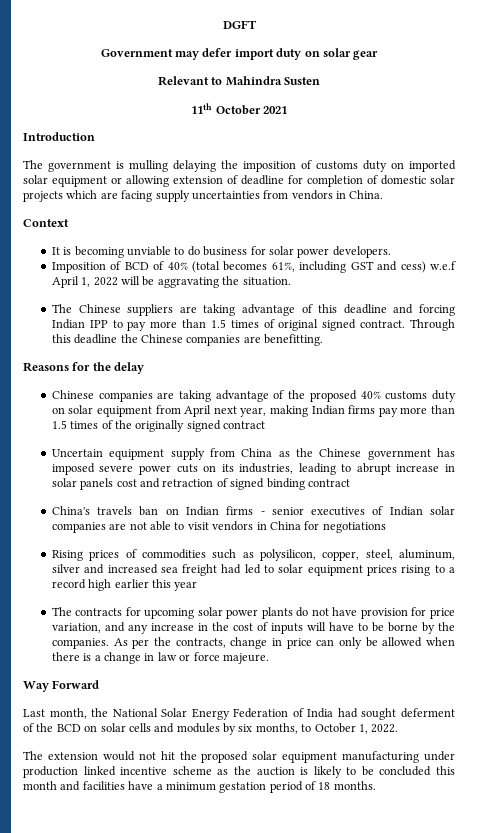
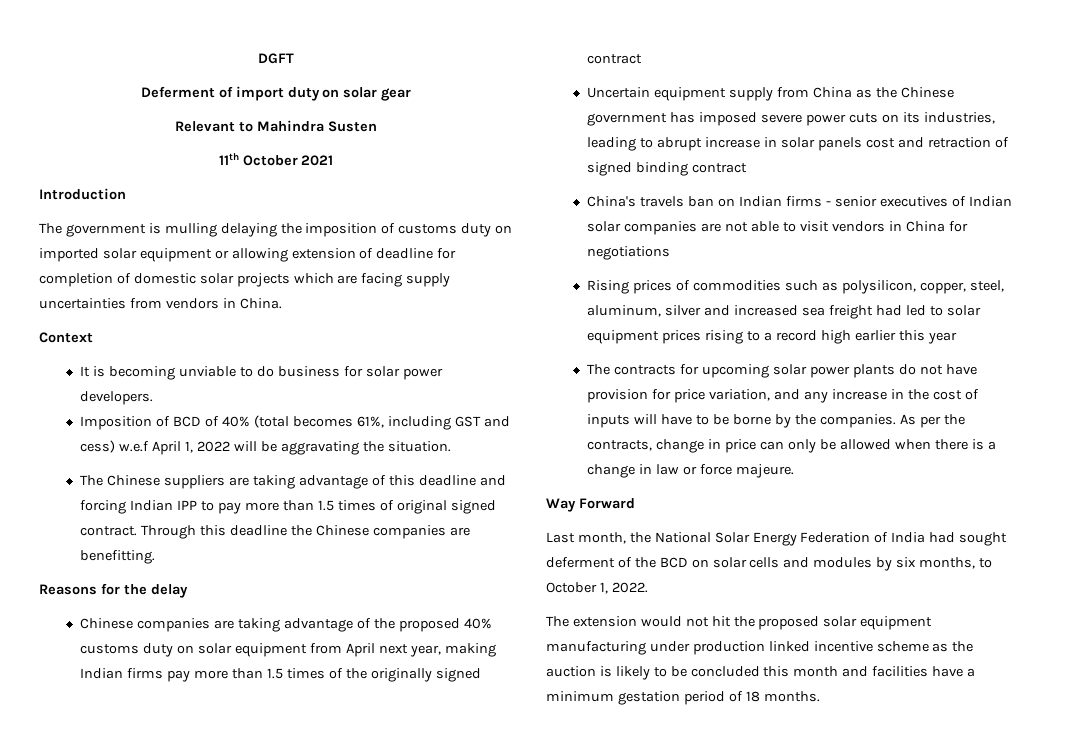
[100,48,233,60] Government may defer -> [140,86,233,98] Deferment of

